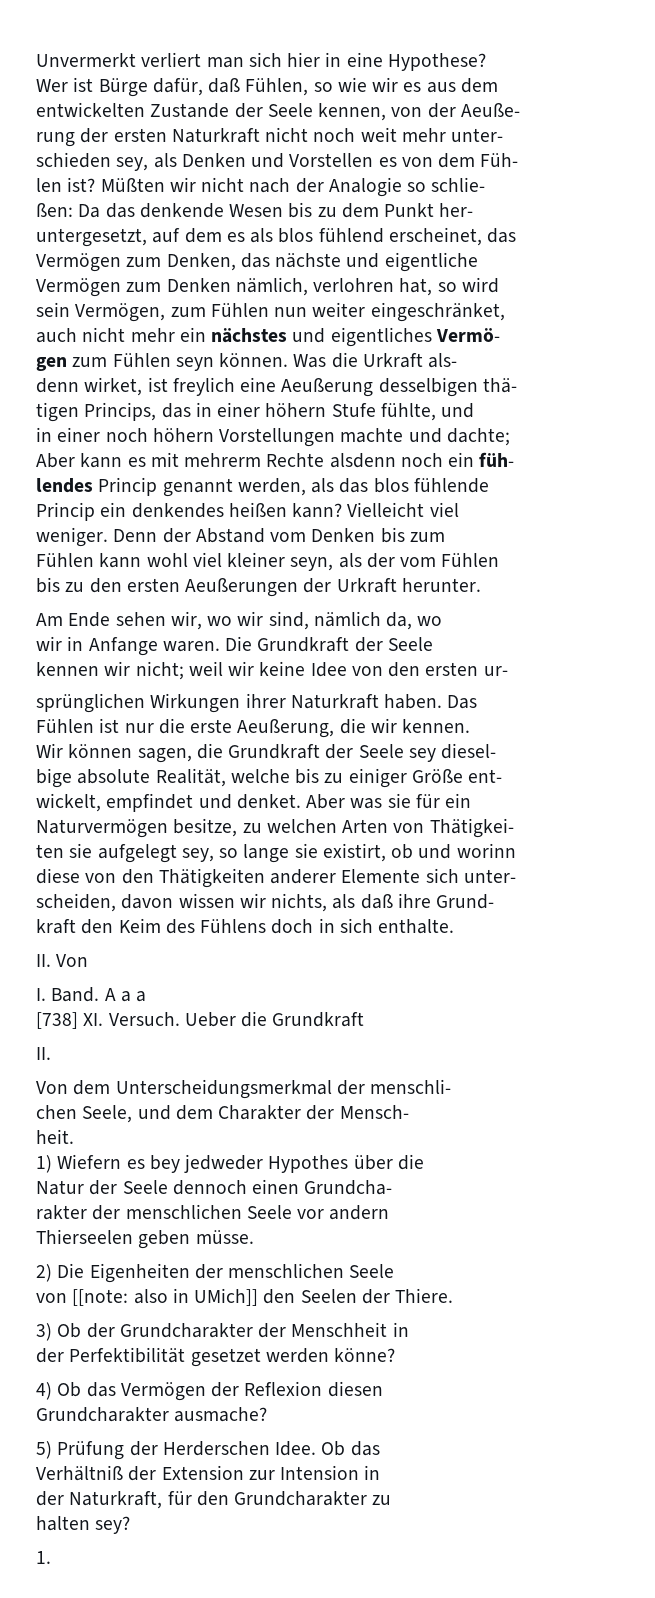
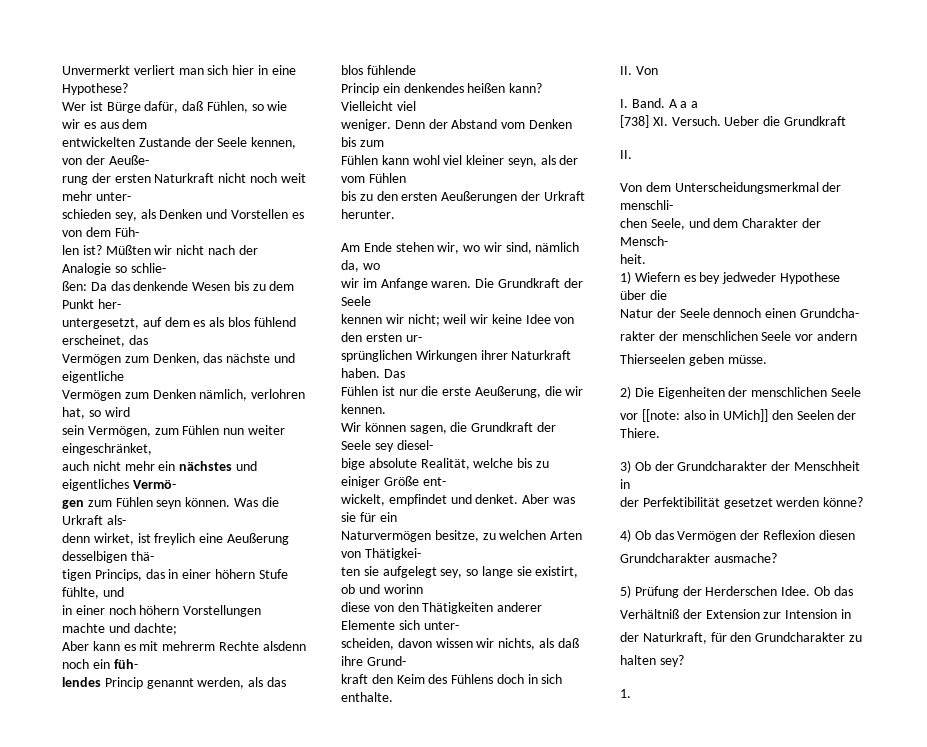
[115,612,166,626] sehen -> [395,242,434,252] stehen
[67,636,84,651] in -> [362,278,377,288] im
[268,1155,349,1173] Hypothes -> [779,272,840,284] Hypothese
[36,1293,67,1303] von -> [620,413,638,420] vor

